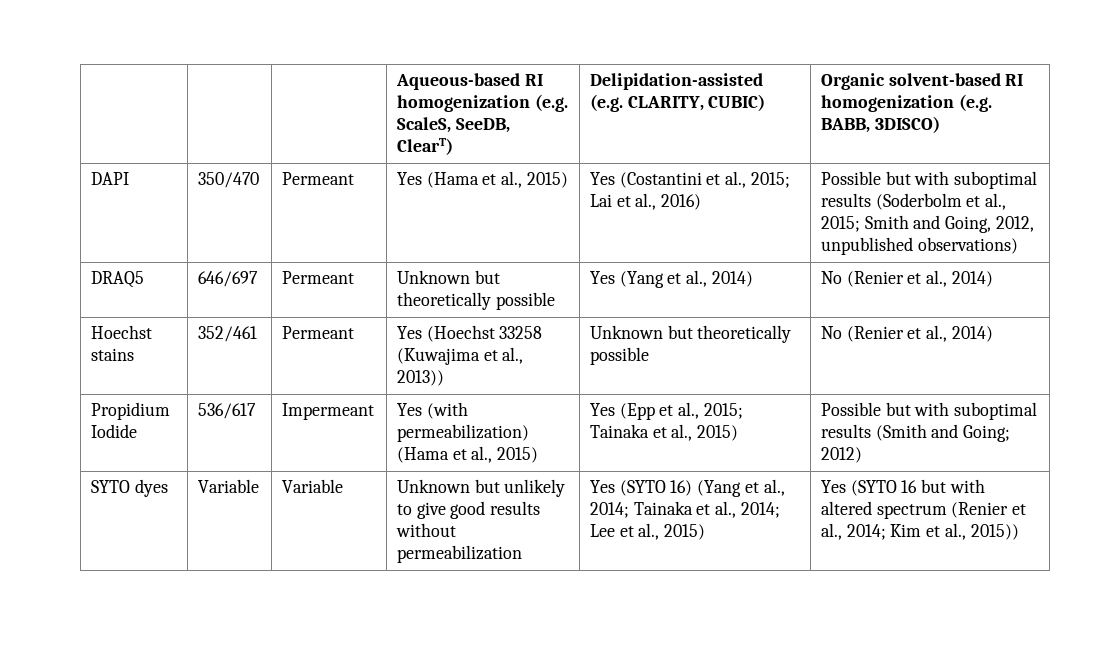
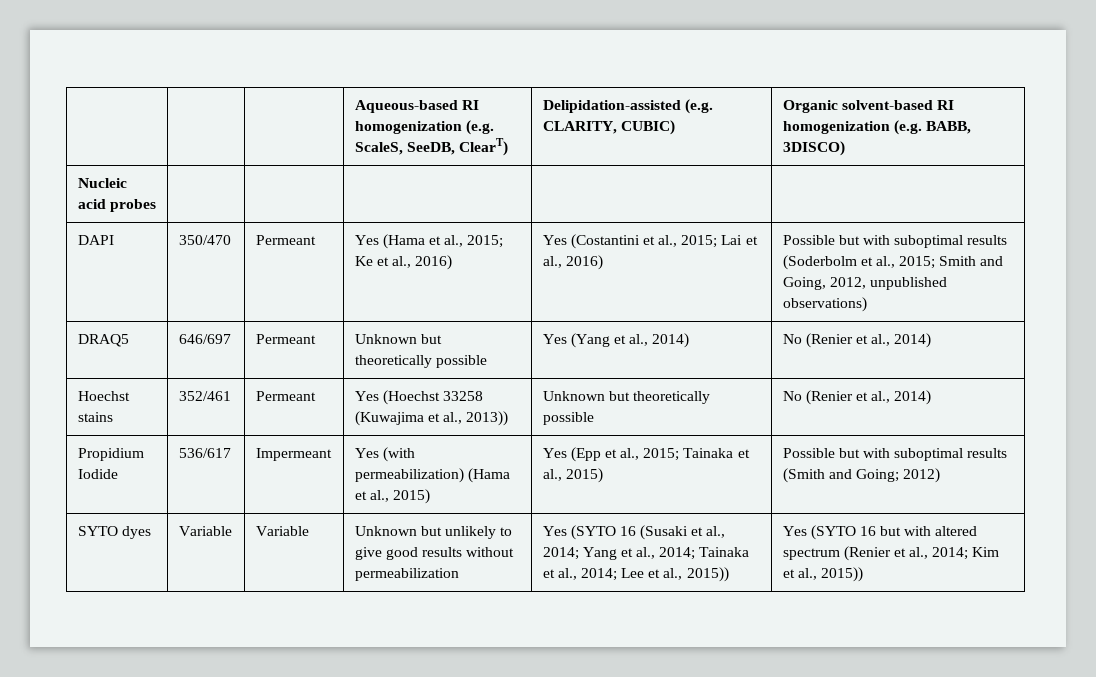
(940, 124) none -> [77,178,127,188] [77,199,156,212] // Nucleic acid probes | | | | |
[526,172,568,188] 2015) -> [467,235,504,248] [354,255,453,270] 2015; Ke et al., 2016)
[670,480,742,497] 16) (Yang -> [619,525,726,540] [542,547,617,560] 16 (Susaki et al., 2014; Yang
[664,524,706,540] 2015) -> [686,567,729,582] 2015))

